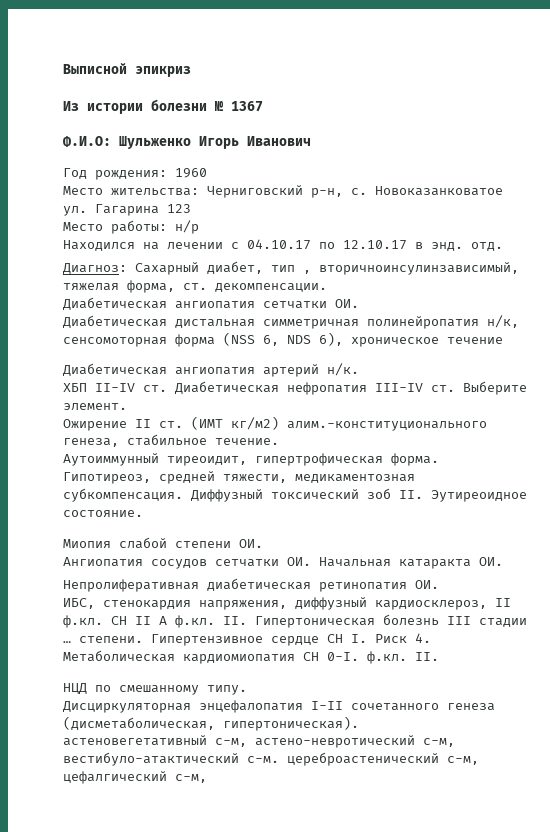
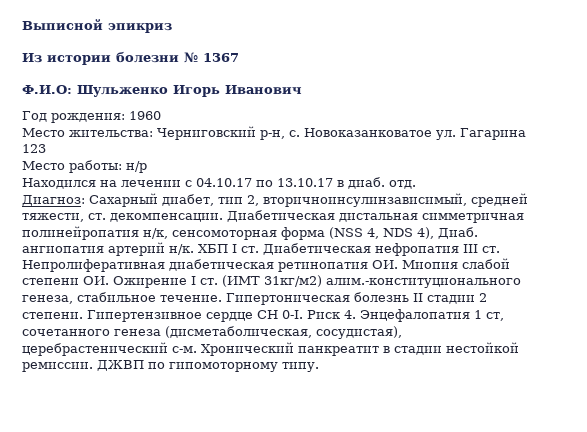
[343,240,463,251] 12.10.17 в энд. -> [277,177,385,189] 13.10.17 в диаб.
[303,262,519,275] [63,280,327,293] [63,297,359,310] , вторичноинсулинзависимый, тяжелая форма, ст. декомпенсации. // Диабетическая ангиопатия сетчатки ОИ. // -> [247,193,528,207] [22,213,223,222] 2, вторичноинсулинзависимый, средней тяжести, ст. декомпенсации.
[263,332,503,347] [63,363,167,376] 6, NDS 6), хроническое течение // Диабетическая -> [367,227,478,239] 4, NDS 4), Диаб.
[63,383,135,392] // ХБП II-IV -> [198,244,237,253] ХБП I
[375,381,527,395] [63,403,127,411] [63,419,151,431] III-IV ст. Выберите элемент. // Ожирение II -> [463,244,500,253] [22,258,510,272] [22,276,196,288] III ст. Непролиферативная диабетическая ретинопатия ОИ. Миопия слабой степени ОИ. Ожирение I
[231,416,279,430] кг/м2) -> [264,275,322,287] 31кг/м2)
[63,453,439,466] [63,471,415,484] [63,488,527,502] [63,510,143,517] [63,537,263,549] [63,557,503,569] [63,578,439,592] [63,597,511,610] [63,614,527,628] [63,641,71,643] // Аутоиммунный тиреоидит, гипертрофическая форма. Гипотиреоз, средней тяжести, медикаментозная субкомпенсация. Диффузный токсический зоб II. Эутиреоидное состояние. // Миопия слабой степени ОИ. // Ангиопатия сосудов сетчатки ОИ. Начальная катаракта ОИ. // Непролиферативная диабетическая ретинопатия ОИ. // ИБС, стенокардия напряжения, диффузный кардиосклероз, II ф.кл. СН II А ф.кл. II. Гипертоническая болезнь III стадии … -> [226,292,487,305] Гипертоническая болезнь II стадии 2
[351,634,367,643] I. -> [282,310,303,319] 0-I.
[63,650,439,664] [63,683,247,695] [63,700,495,713] [63,716,359,731] [63,735,455,748] [63,752,479,766] [63,771,207,784] Метаболическая кардиомиопатия СН 0-I. ф.кл. II. // НЦД по смешанному типу. // Дисциркуляторная энцефалопатия I-II сочетанного генеза (дисметаболическая, гипертоническая). // астеновегетативный с-м, астено-невротический с-м, вестибуло-атактический с-м. цереброастенический с-м, цефалгический с-м, -> [360,309,504,322] [22,326,402,339] [22,342,519,356] [22,360,319,372] Энцефалопатия 1 ст, сочетанного генеза (дисметаболическая, сосудистая), церебрастенический с-м. Хронический панкреатит в стадии нестойкой ремиссии. ДЖВП по гипомоторному типу.

